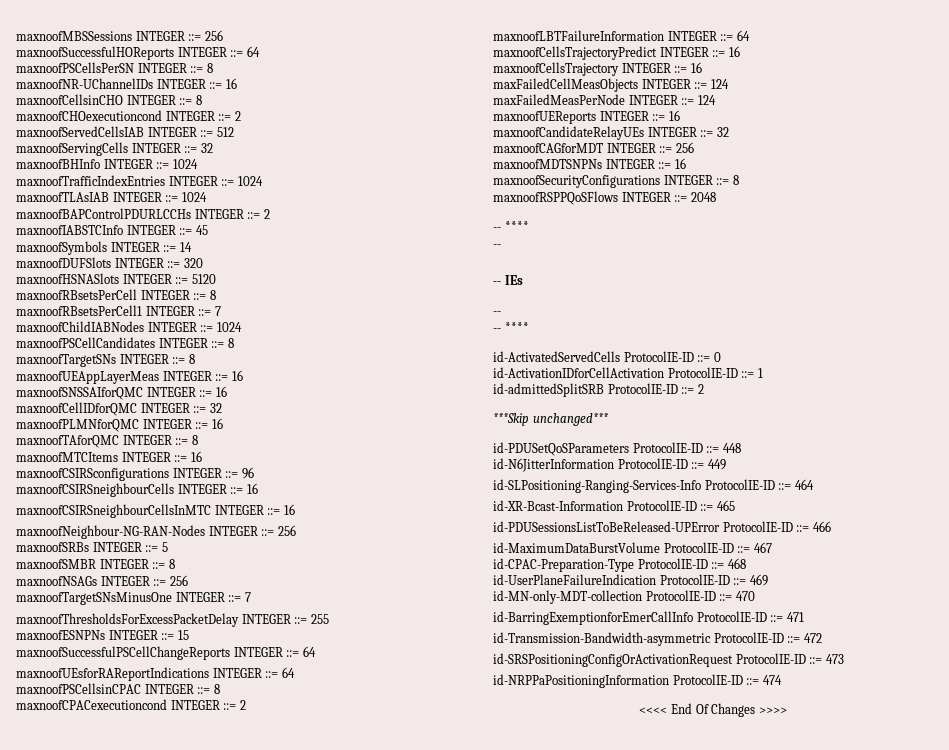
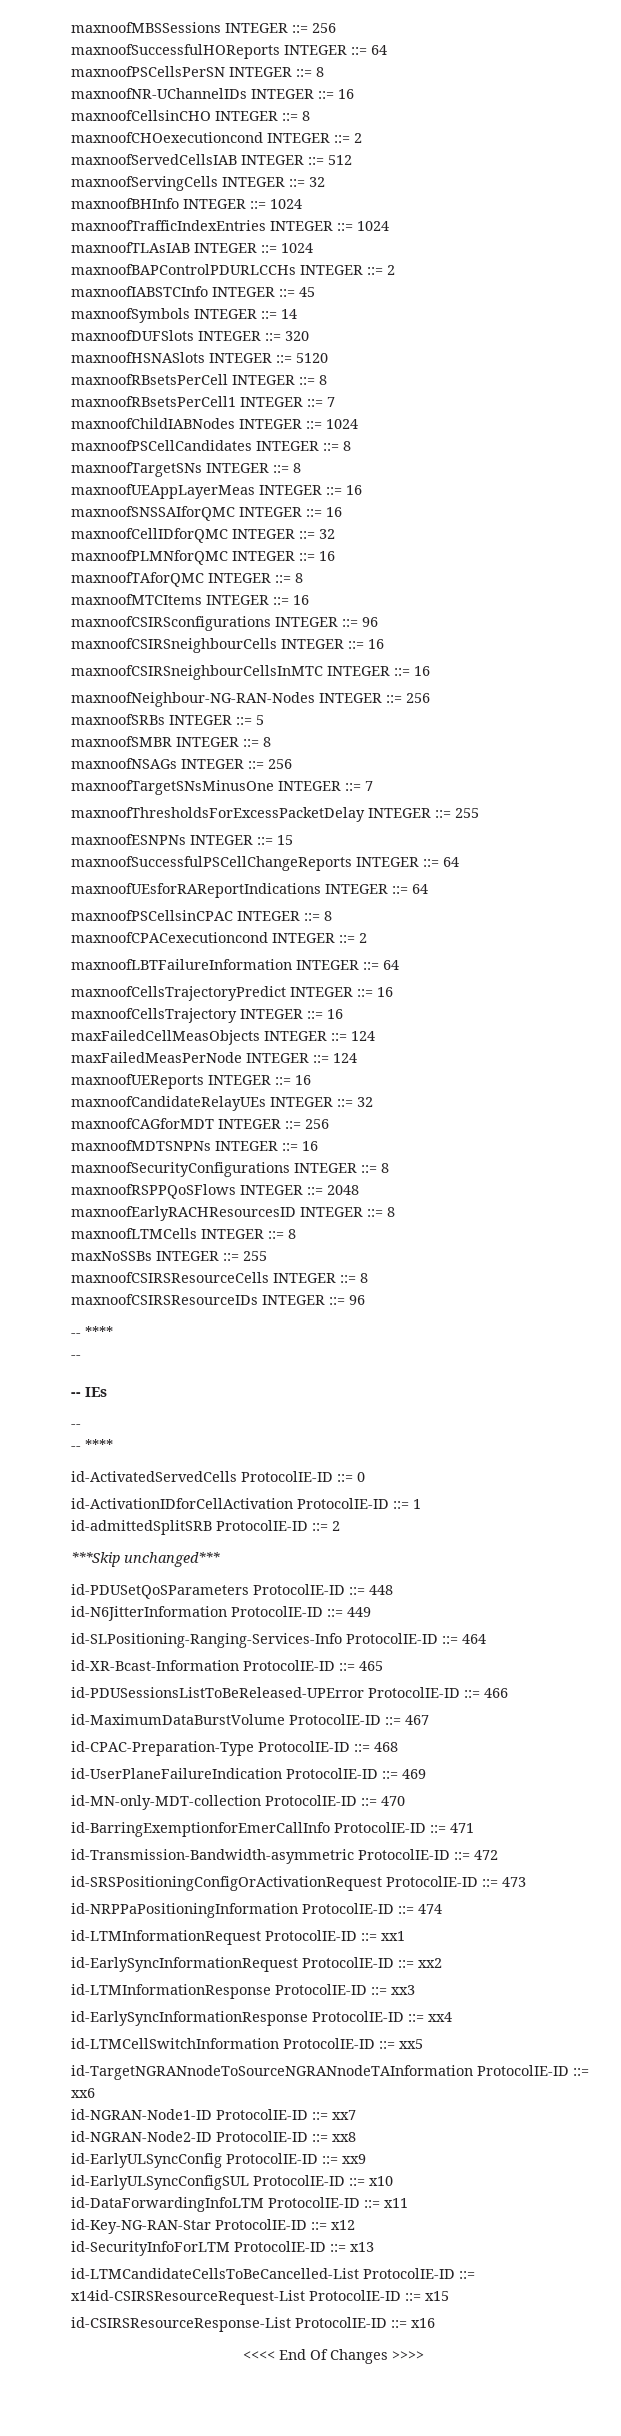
(716, 197) none -> [71,1206,395,1221] [71,1228,296,1239] [71,1251,267,1261] [71,1272,368,1283] [71,1294,365,1305] // maxnoofEarlyRACHResourcesID INTEGER ::= 8 // maxnoofLTMCells INTEGER ::= 8 // maxNoSSBs INTEGER ::= 255 // maxnoofCSIRSResourceCells INTEGER ::= 8 // maxnoofCSIRSResourceIDs INTEGER ::= 96
(782, 680) none -> [71,1930,405,1945] [71,1957,442,1972] [71,1984,415,1999] [71,2011,452,2026] [71,2038,423,2049] [71,2065,589,2080] [71,2088,95,2098] [71,2109,356,2120] [71,2131,356,2142] [71,2153,366,2168] [71,2175,393,2190] [71,2197,408,2212] [71,2219,355,2234] [71,2241,374,2256] [71,2268,475,2279] [71,2290,449,2305] [71,2317,435,2332] // id-LTMInformationRequest ProtocolIE-ID ::= xx1 // id-EarlySyncInformationRequest ProtocolIE-ID ::= xx2 // id-LTMInformationResponse ProtocolIE-ID ::= xx3 // id-EarlySyncInformationResponse ProtocolIE-ID ::= xx4 // id-LTMCellSwitchInformation ProtocolIE-ID ::= xx5 // id-TargetNGRANnodeToSourceNGRANnodeTAInformation ProtocolIE-ID ::= xx6 // id-NGRAN-Node1-ID ProtocolIE-ID ::= xx7 // id-NGRAN-Node2-ID ProtocolIE-ID ::= xx8 // id-EarlyULSyncConfig ProtocolIE-ID ::= xx9 // id-EarlyULSyncConfigSUL ProtocolIE-ID ::= x10 // id-DataForwardingInfoLTM ProtocolIE-ID ::= x11 // id-Key-NG-RAN-Star ProtocolIE-ID ::= x12 // id-SecurityInfoForLTM ProtocolIE-ID ::= x13 // id-LTMCandidateCellsToBeCancelled-List ProtocolIE-ID ::= x14id-CSIRSResourceRequest-List ProtocolIE-ID ::= x15 // id-CSIRSResourceResponse-List ProtocolIE-ID ::= x16

